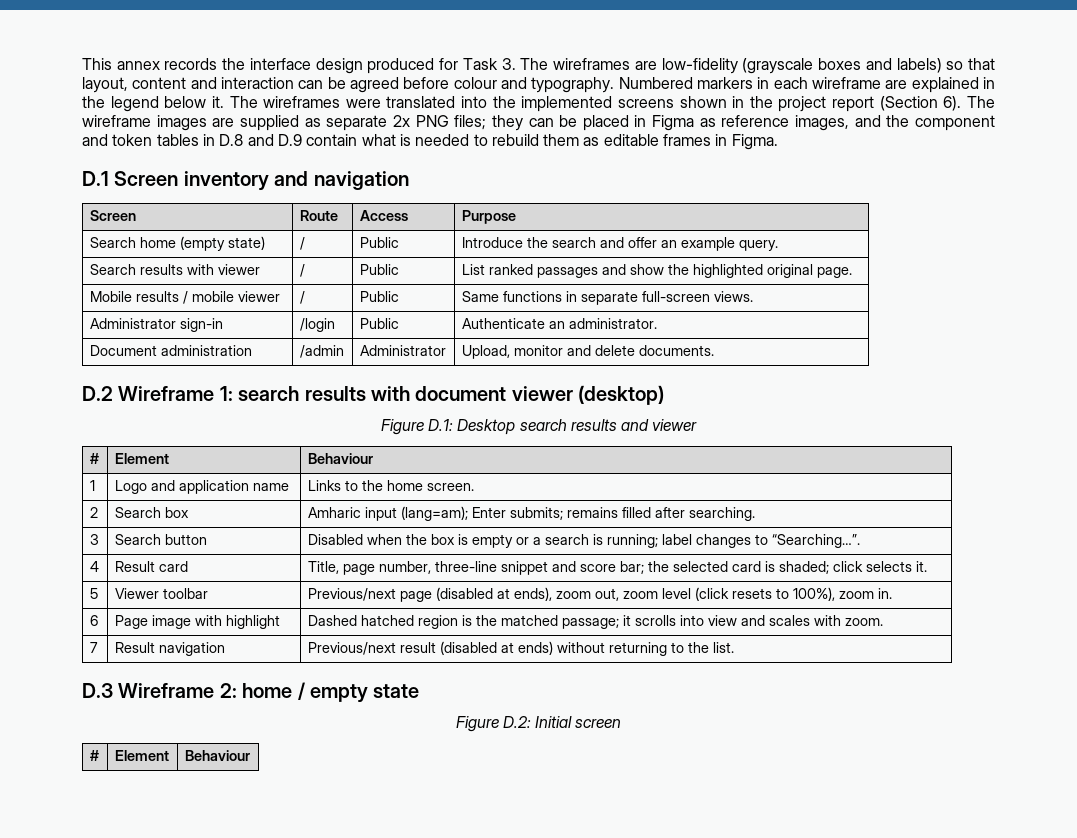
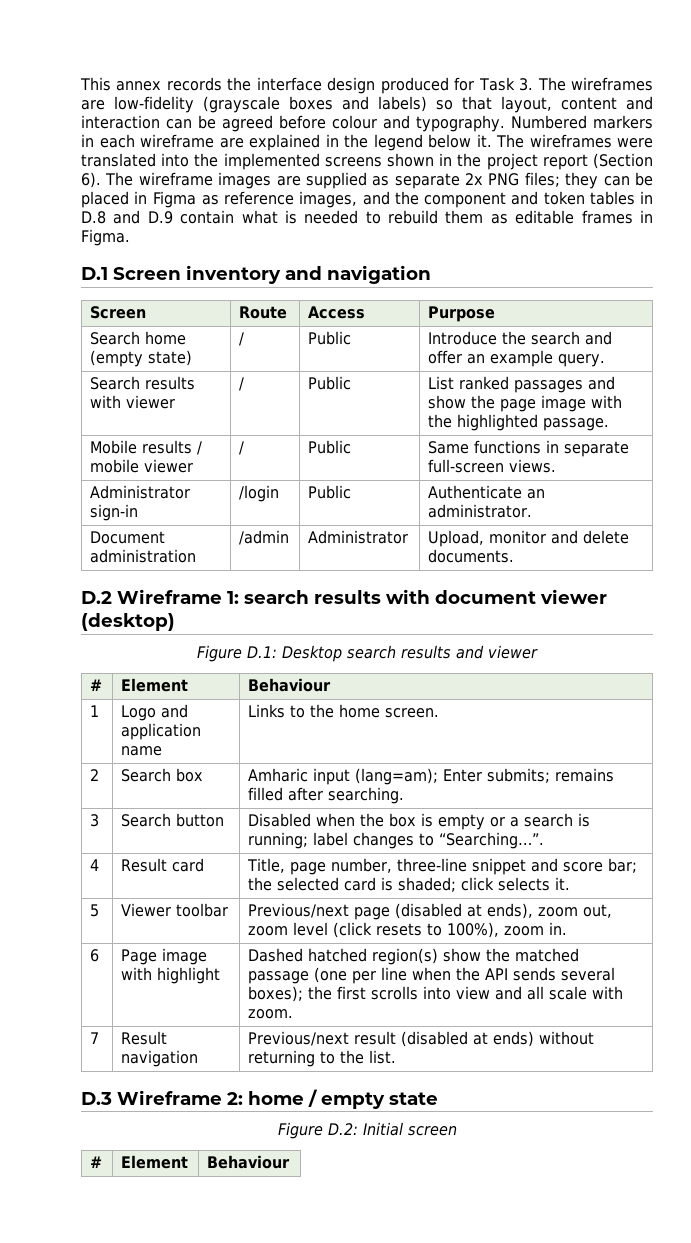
[692,264,852,278] highlighted original page. -> [500,395,623,412] [428,414,610,431] page image with the highlighted passage.
[417,615,631,629] region is the matched passage; it -> [372,948,580,965] [248,967,616,984] [248,986,367,1002] region(s) show the matched passage (one per line when the API sends several boxes); the first
[768,615,810,626] scales -> [527,986,588,1000] all scale

